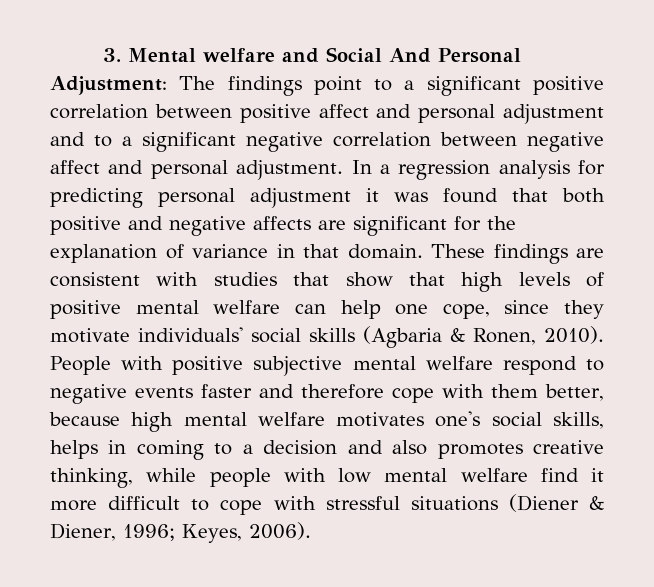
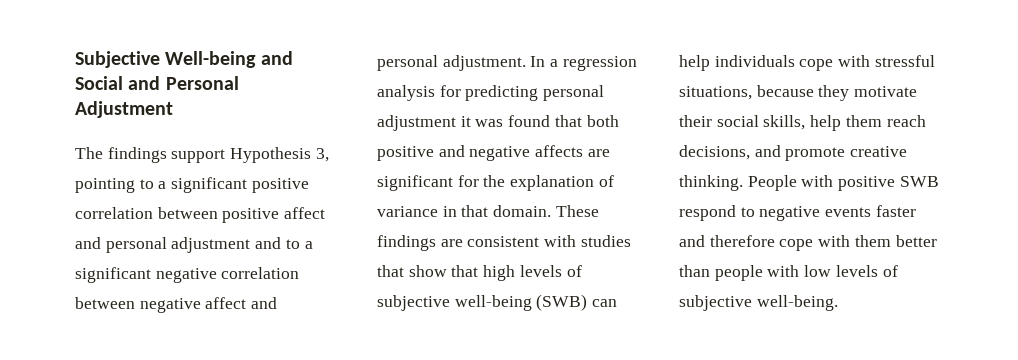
[103,47,522,63] [50,76,362,96] 3. Mental welfare and Social And Personal Adjustment: The findings point -> [75,51,293,68] [75,76,239,90] [75,101,173,118] [75,147,329,163] [75,178,135,193] Subjective Well-being and Social and Personal Adjustment // The findings support Hypothesis 3, pointing
[50,300,604,319] [50,326,604,348] [50,356,493,376] positive mental welfare can help one cope, since they motivate individuals' social skills (Agbaria & Ronen, 2010). People with positive subjective mental welfare -> [377,294,618,311] [679,55,935,71] [679,85,918,101] [679,115,926,131] [679,145,908,161] [679,175,939,191] subjective well-being (SWB) can help individuals cope with stressful situations, because they motivate their social skills, help them reach decisions, and promote creative thinking. People with positive SWB
[545,384,605,401] [49,411,604,432] [50,440,605,460] [50,468,604,488] [50,494,604,515] [50,522,311,543] better, because high mental welfare motivates one's social skills, helps in coming to a decision and also promotes creative thinking, while people with low mental welfare find it more difficult to cope with stressful situations (Diener & Diener, 1996; Keyes, 2006). -> [895,235,937,247] [679,265,898,281] [679,295,838,311] better than people with low levels of subjective well-being.

